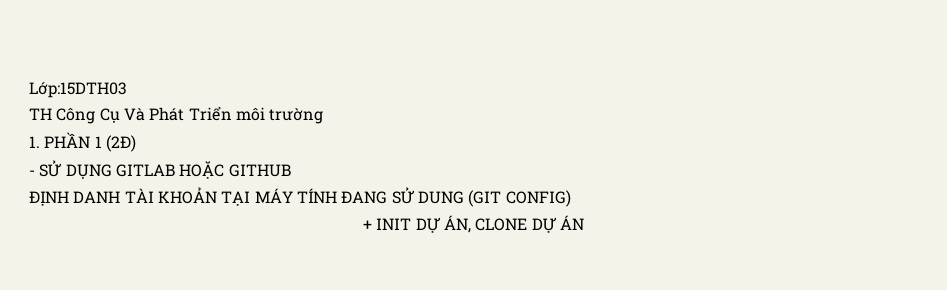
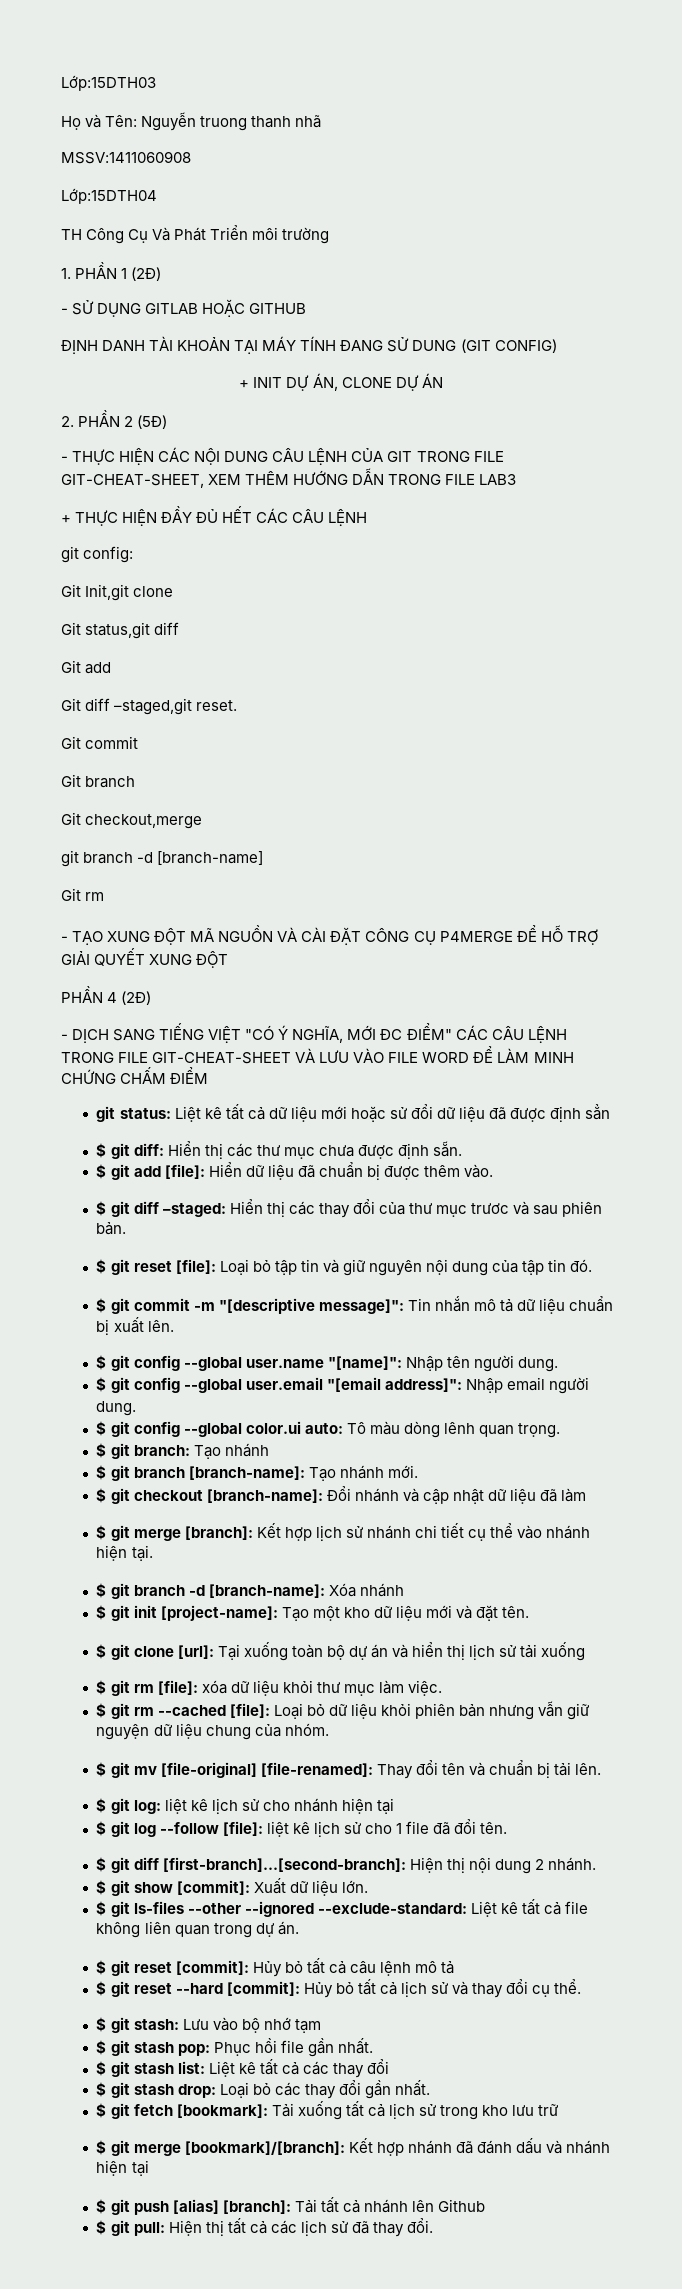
(127, 90) none -> [61,112,322,131] [61,151,191,164] [61,188,157,204] // Họ và Tên: Nguyễn truong thanh nhã // MSSV:1411060908 // Lớp:15DTH04
(584, 222) none -> [61,410,168,429] [61,447,504,466] [61,468,517,488] [61,506,368,527] [61,546,134,563] [61,584,174,601] [61,622,180,639] [61,660,112,674] [61,698,238,715] [61,736,139,749] [61,774,136,788] [61,812,203,829] [61,850,264,867] [61,888,105,901] [61,925,598,946] [61,948,229,968] [61,986,152,1005] [61,1023,567,1044] [61,1046,574,1064] [61,1067,209,1084] [96,1104,611,1123] [96,1141,463,1160] [96,1162,494,1181] [96,1199,603,1218] [96,1222,127,1235] [96,1259,593,1276] [96,1296,614,1314] [96,1317,174,1336] [96,1355,558,1372] [96,1377,589,1394] [96,1401,137,1416] [96,1421,561,1438] [96,1443,269,1460] [96,1465,418,1482] [96,1486,587,1505] [96,1523,591,1542] [96,1545,153,1562] [96,1583,404,1599] [96,1605,530,1622] [96,1642,586,1661] [96,1680,443,1696] [96,1701,590,1720] [96,1723,329,1740] [96,1760,602,1779] [96,1798,394,1815] [96,1819,508,1838] [96,1857,596,1874] [96,1878,368,1896] [96,1899,588,1917] [96,1921,299,1938] [96,1958,455,1977] [96,1979,582,1998] [96,2017,321,2034] [96,2038,373,2057] [96,2059,389,2078] [96,2080,430,2099] [96,2101,559,2120] [96,2138,611,2156] [96,2160,149,2177] [96,2197,485,2215] [96,2218,434,2237] // 2. PHẦN 2 (5Đ) // - THỰC HIỆN CÁC NỘI DUNG CÂU LỆNH CỦA GIT TRONG FILE GIT-CHEAT-SHEET, XEM THÊM HƯỚNG DẪN TRONG FILE LAB3 // + THỰC HIỆN ĐẦY ĐỦ HẾT CÁC CÂU LỆNH // git config: // Git Init,git clone // Git status,git diff // Git add // Git diff –staged,git reset. // Git commit // Git branch // Git checkout,merge // git branch -d [branch-name] // Git rm // - TẠO XUNG ĐỘT MÃ NGUỒN VÀ CÀI ĐẶT CÔNG CỤ P4MERGE ĐỂ HỖ TRỢ GIẢI QUYẾT XUNG ĐỘT // PHẦN 4 (2Đ) // - DỊCH SANG TIẾNG VIỆT "CÓ Ý NGHĨA, MỚI ĐC ĐIỂM" CÁC CÂU LỆNH TRONG FILE GIT-CHEAT-SHEET VÀ LƯU VÀO FILE WORD ĐỂ LÀM MINH CHỨNG CHẤM ĐIỂM // git status: Liệt kê tất cả dữ liệu mới hoặc sử đổi dữ liệu đã được định sẳn // $ git diff: Hiển thị các thư mục chưa được định sẵn. // $ git add [file]: Hiển dữ liệu đã chuẩn bị được thêm vào. // $ git diff –staged: Hiển thị các thay đổi của thư mục trươc và sau phiên bản. // $ git reset [file]: Loại bỏ tập tin và giữ nguyên nội dung của tập tin đó. // $ git commit -m "[descriptive message]": Tin nhắn mô tả dữ liệu chuẩn bị xuất lên. // $ git config --global user.name "[name]": Nhập tên người dung. // $ git config --global user.email "[email address]": Nhập email người dung. // $ git config --global color.ui auto: Tô màu dòng lênh quan trọng. // $ git branch: Tạo nhánh // $ git branch [branch-name]: Tạo nhánh mới. // $ git checkout [branch-name]: Đổi nhánh và cập nhật dữ liệu đã làm // $ git merge [branch]: Kết hợp lịch sử nhánh chi tiết cụ thể vào nhánh hiện tại. // $ git branch -d [branch-name]: Xóa nhánh // $ git init [project-name]: Tạo một kho dữ liệu mới và đặt tên. // $ git clone [url]: Tại xuống toàn bộ dự án và hiển thị lịch sử tải xuống // $ git rm [file]: xóa dữ liệu khỏi thư mục làm việc. // $ git rm --cached [file]: Loại bỏ dữ liệu khỏi phiên bản nhưng vẫn giữ nguyện dữ liệu chung của nhóm. // $ git mv [file-original] [file-renamed]: Thay đổi tên và chuẩn bị tải lên. // $ git log: liệt kê lịch sử cho nhánh hiện tại // $ git log --follow [file]: liệt kê lịch sử cho 1 file đã đổi tên. // $ git diff [first-branch]...[second-branch]: Hiện thị nội dung 2 nhánh. // $ git show [commit]: Xuất dữ liệu lớn. // $ git ls-files --other --ignored --exclude-standard: Liệt kê tất cả file không liên quan trong dự án. // $ git reset [commit]: Hủy bỏ tất cả câu lệnh mô tả // $ git reset --hard [commit]: Hủy bỏ tất cả lịch sử và thay đổi cụ thể. // $ git stash: Lưu vào bộ nhớ tạm // $ git stash pop: Phục hồi file gần nhất. // $ git stash list: Liệt kê tất cả các thay đổi // $ git stash drop: Loại bỏ các thay đổi gần nhất. // $ git fetch [bookmark]: Tải xuống tất cả lịch sử trong kho lưu trữ // $ git merge [bookmark]/[branch]: Kết hợp nhánh đã đánh dấu và nhánh hiện tại // $ git push [alias] [branch]: Tải tất cả nhánh lên Github // $ git pull: Hiện thị tất cả các lịch sử đã thay đổi.

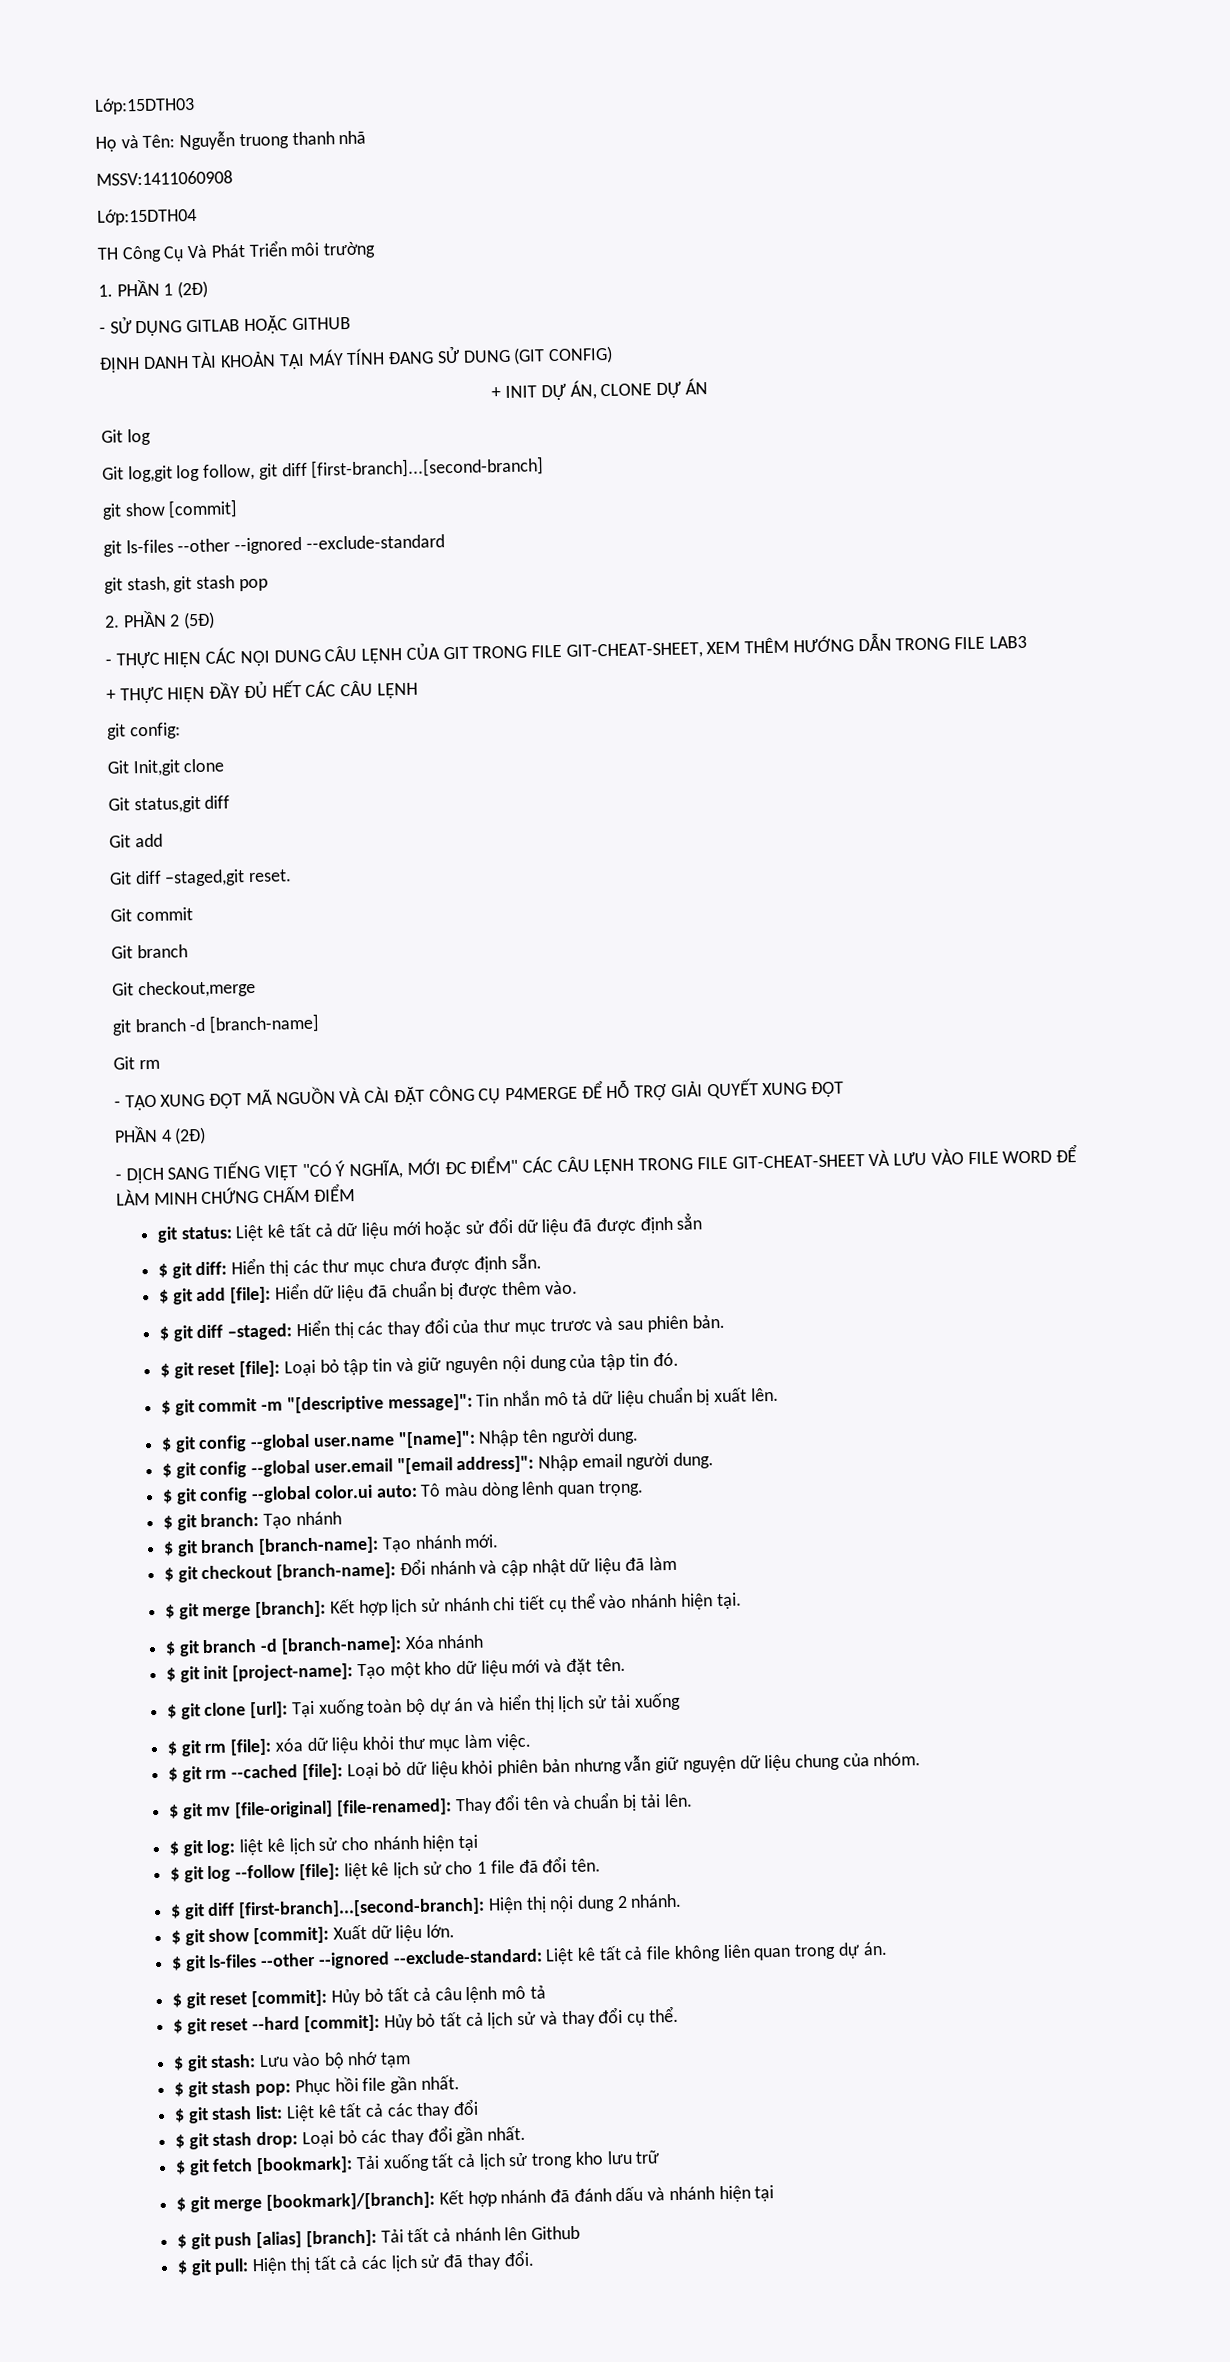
(443, 380) none -> [101,428,151,446] [102,456,545,483] [102,499,239,520] [103,534,445,557] [104,575,268,594] // Git log // Git log,git log follow, git diff [first-branch]...[second-branch] // git show [commit] // git ls-files --other --ignored --exclude-standard // git stash, git stash pop

